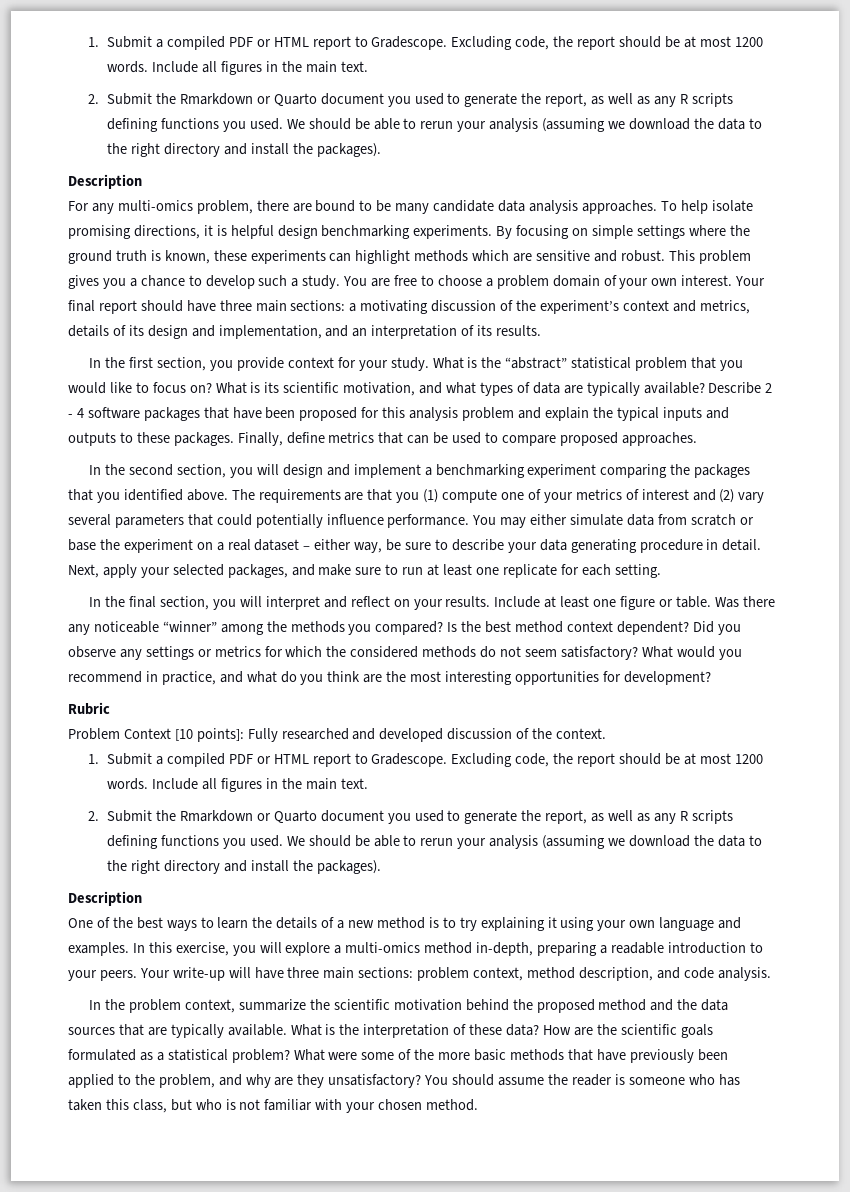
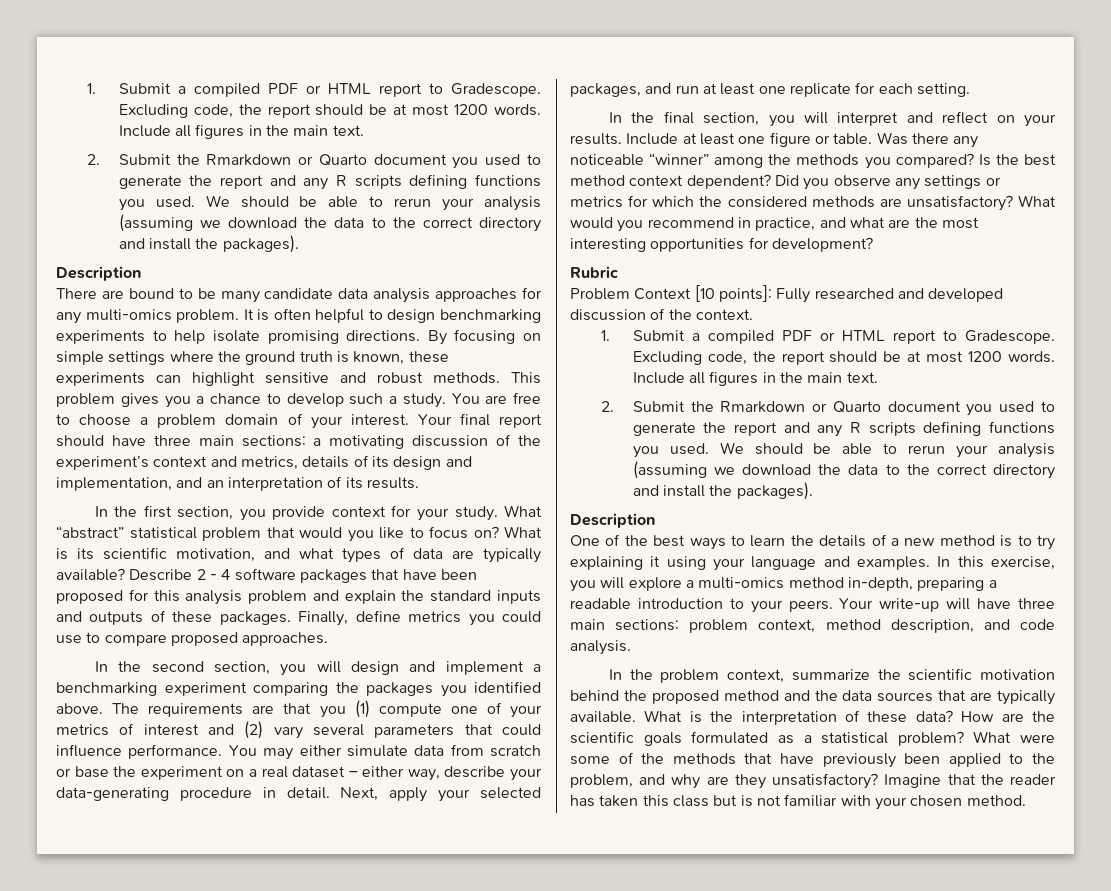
[545,93,650,107] report, as well as -> [220,175,296,189] report and
[131,143,381,157] [68,174,142,189] [68,200,289,214] right directory and install the packages). // Description // For any multi-omics problem, there -> [422,217,542,232] [118,235,299,253] [56,266,141,281] [56,288,97,299] correct directory and install the packages). // Description // There
[581,200,753,214] [68,225,493,239] approaches. To help isolate promising directions, it is helpful design benchmarking experiments. -> [435,287,542,302] [56,308,541,324] [56,330,421,344] approaches for any multi-omics problem. It is often helpful to design benchmarking experiments to help isolate promising directions.
[414,250,665,262] methods which are sensitive and robust. -> [265,372,500,384] sensitive and robust methods.
[651,278,678,286] own -> (343, 422) none
[467,357,502,368] is the -> (542, 511) none
[719,360,743,371] [68,382,106,394] you would -> [299,527,374,542] would you
[616,407,659,421] typical -> [430,590,492,602] standard
[119,432,133,443] to -> [150,610,166,622] of
[378,432,482,444] that can be used -> [468,611,541,626] [56,635,82,644] you could use
[68,489,93,501] that -> (433, 689) none
[255,514,323,528] potentially -> (541, 730) none
[386,539,637,553] be sure to describe your data generating -> [444,766,542,781] [56,787,169,801] describe your data-generating
[318,564,399,576] make sure to -> (672, 88) none
[480,646,638,660] do not seem satisfactory? -> [879,195,1013,211] are unsatisfactory?
[280,671,361,685] do you think -> (885, 222) none
[545,810,650,824] report, as well as -> [734,422,810,436] report and
[131,860,161,874] right -> [936,464,987,475] correct
[629,920,656,928] own -> (745, 564) none
[438,1049,507,1061] more basic -> (665, 758) none
[424,1074,740,1086] [68,1099,222,1113] You should assume the reader is someone who has taken this class, but who -> [884,774,1056,788] [570,795,738,807] Imagine that the reader has taken this class but

